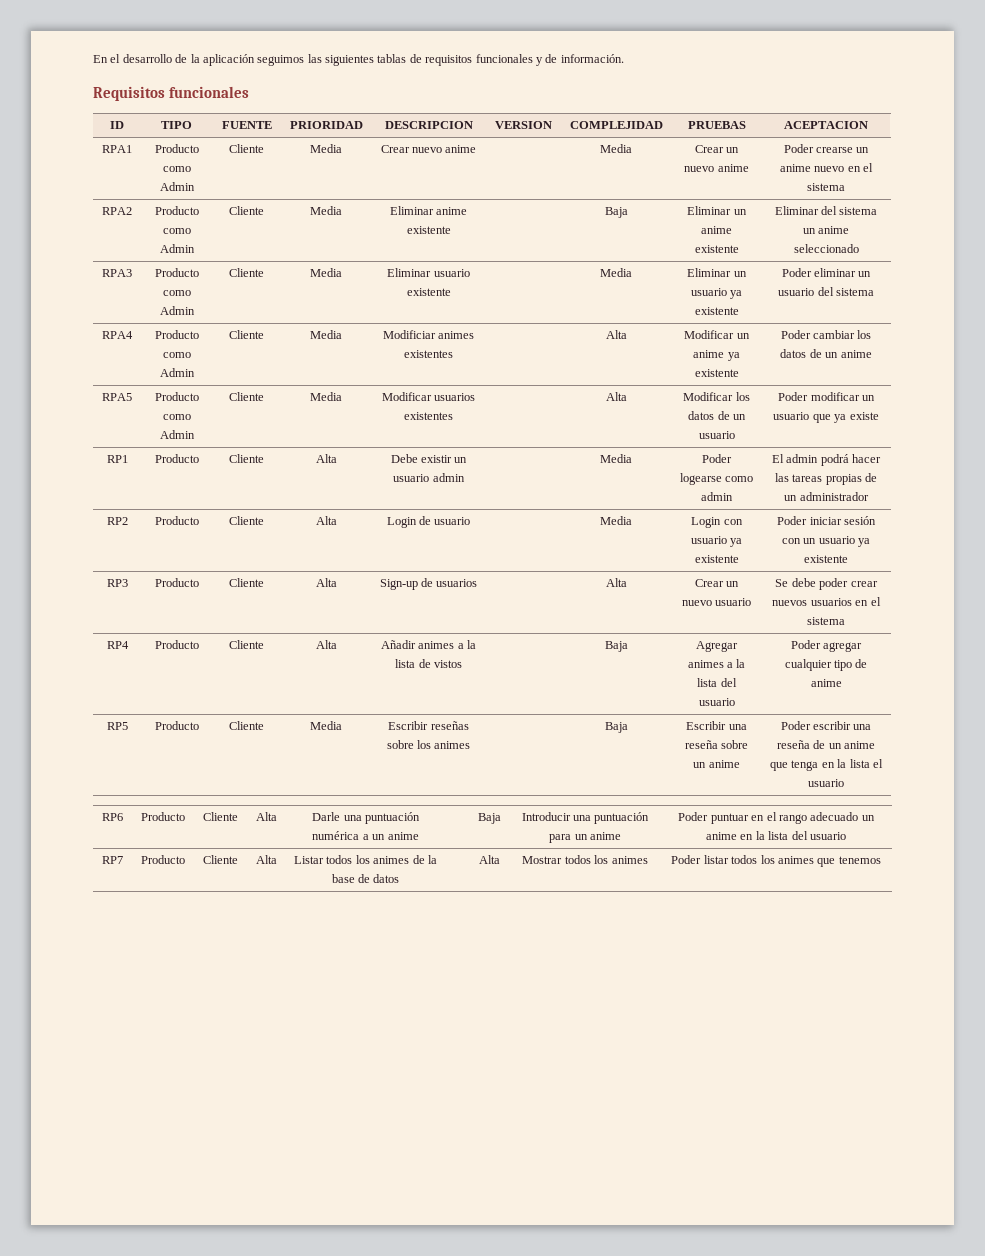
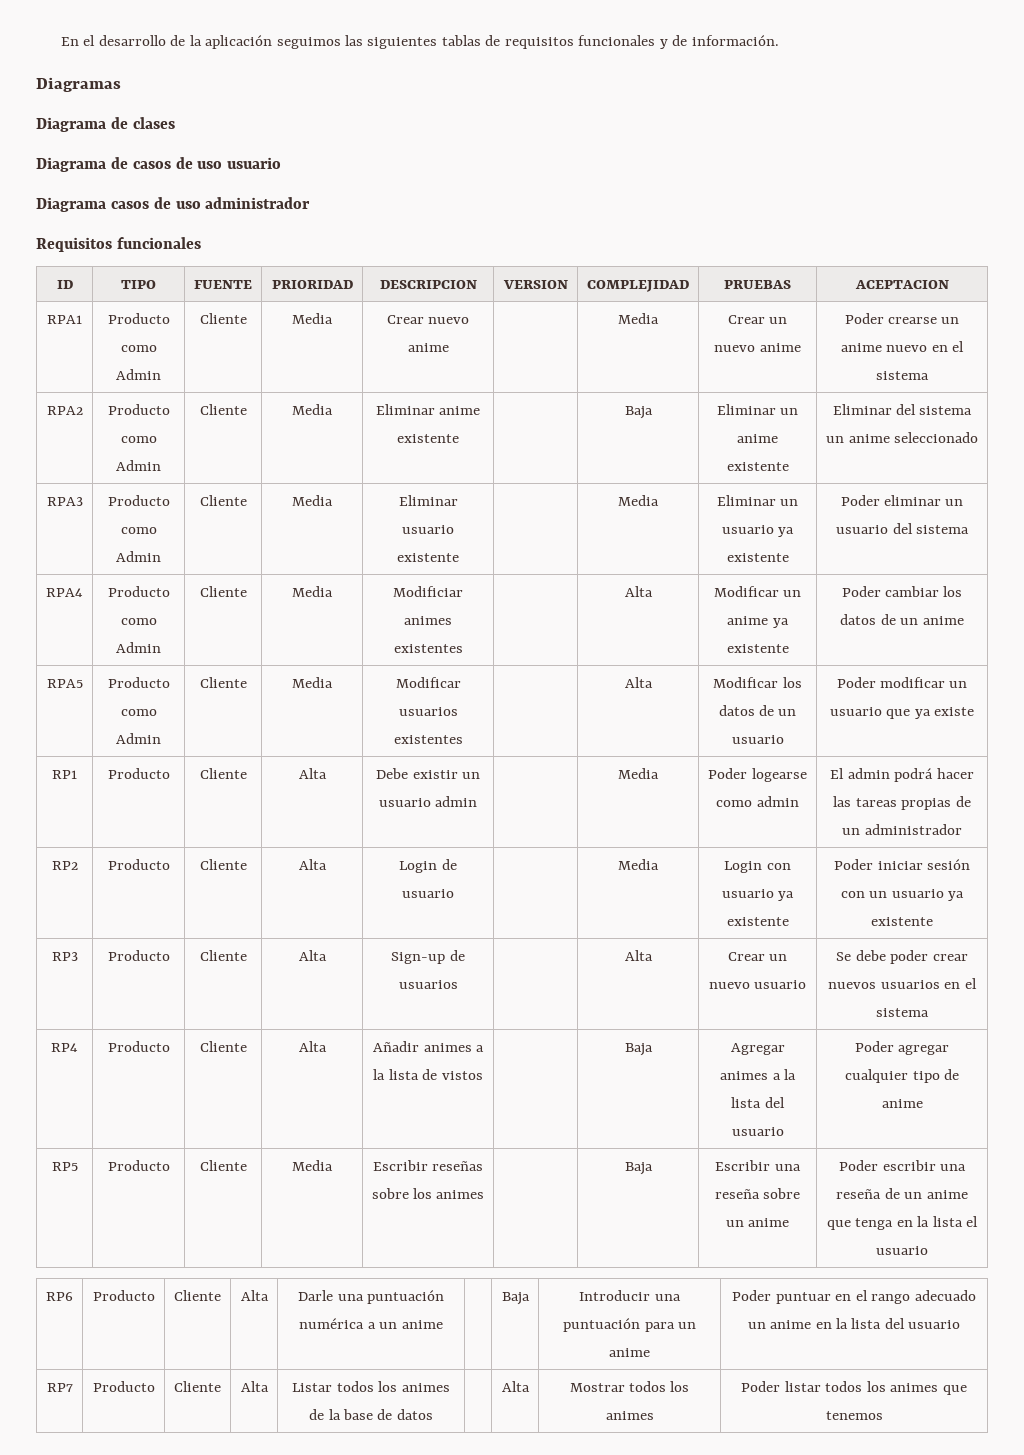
(624, 58) none -> [36,77,121,92] [36,117,175,132] [36,157,282,172] [36,197,311,212] // Diagramas // Diagrama de clases // Diagrama de casos de uso usuario // Diagrama casos de uso administrador

